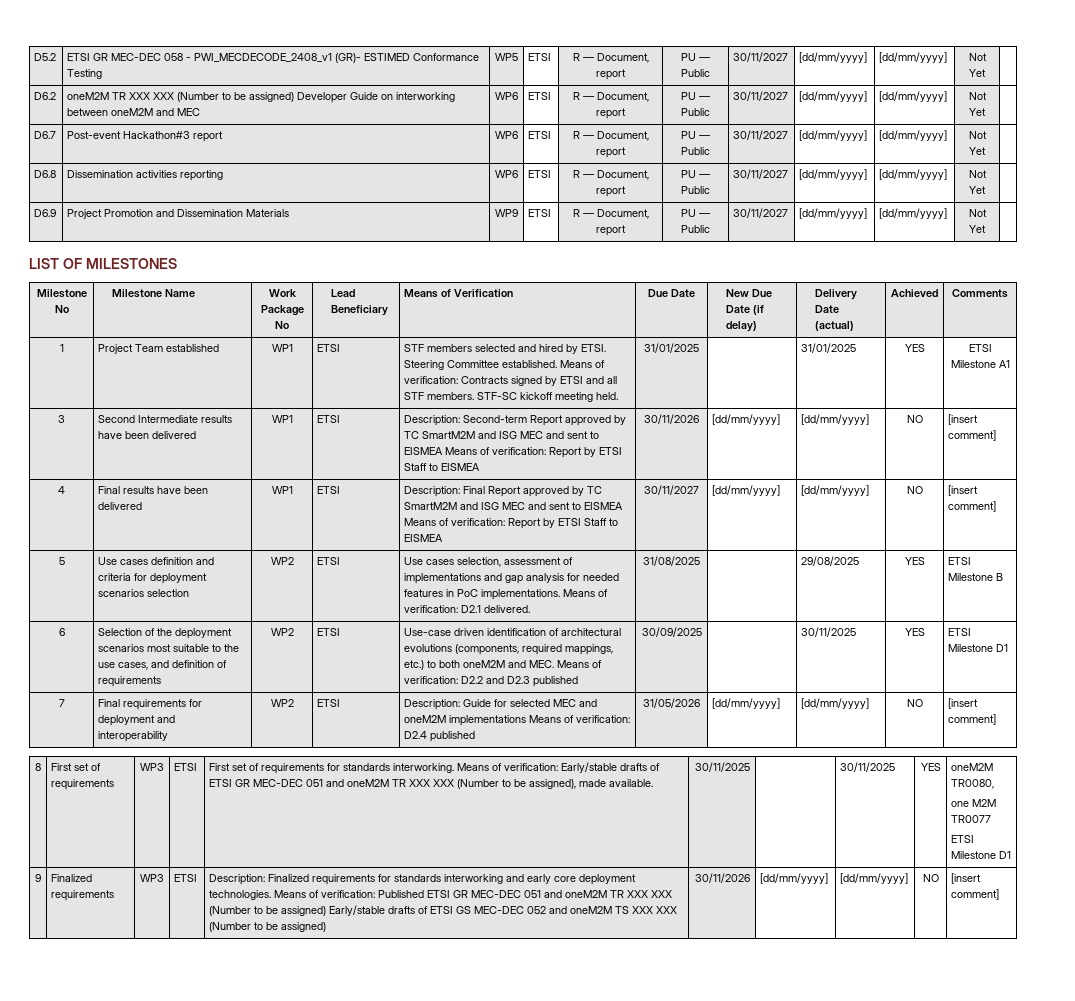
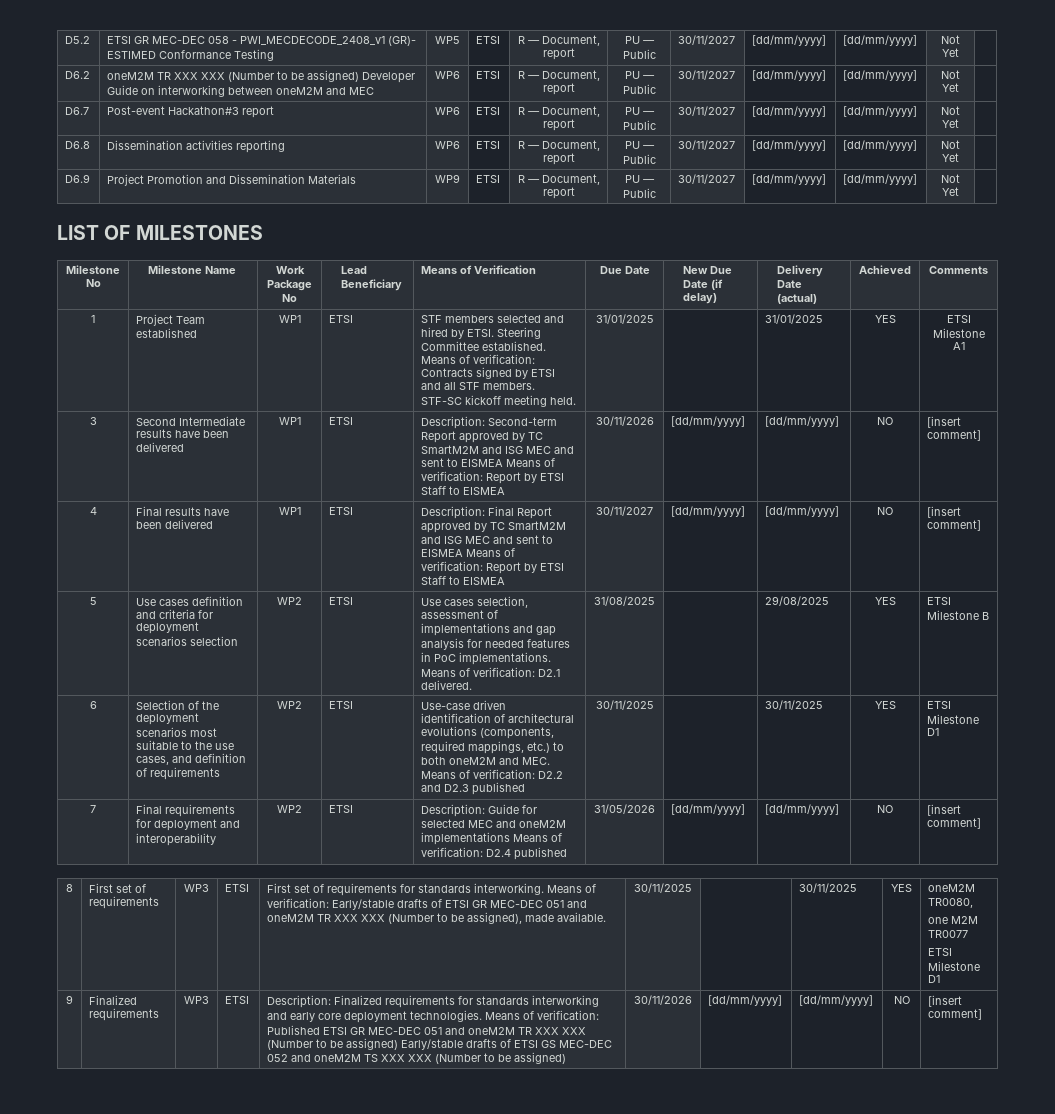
[641,627,702,637] 30/09/2025 -> [595,700,654,710] 30/11/2025

